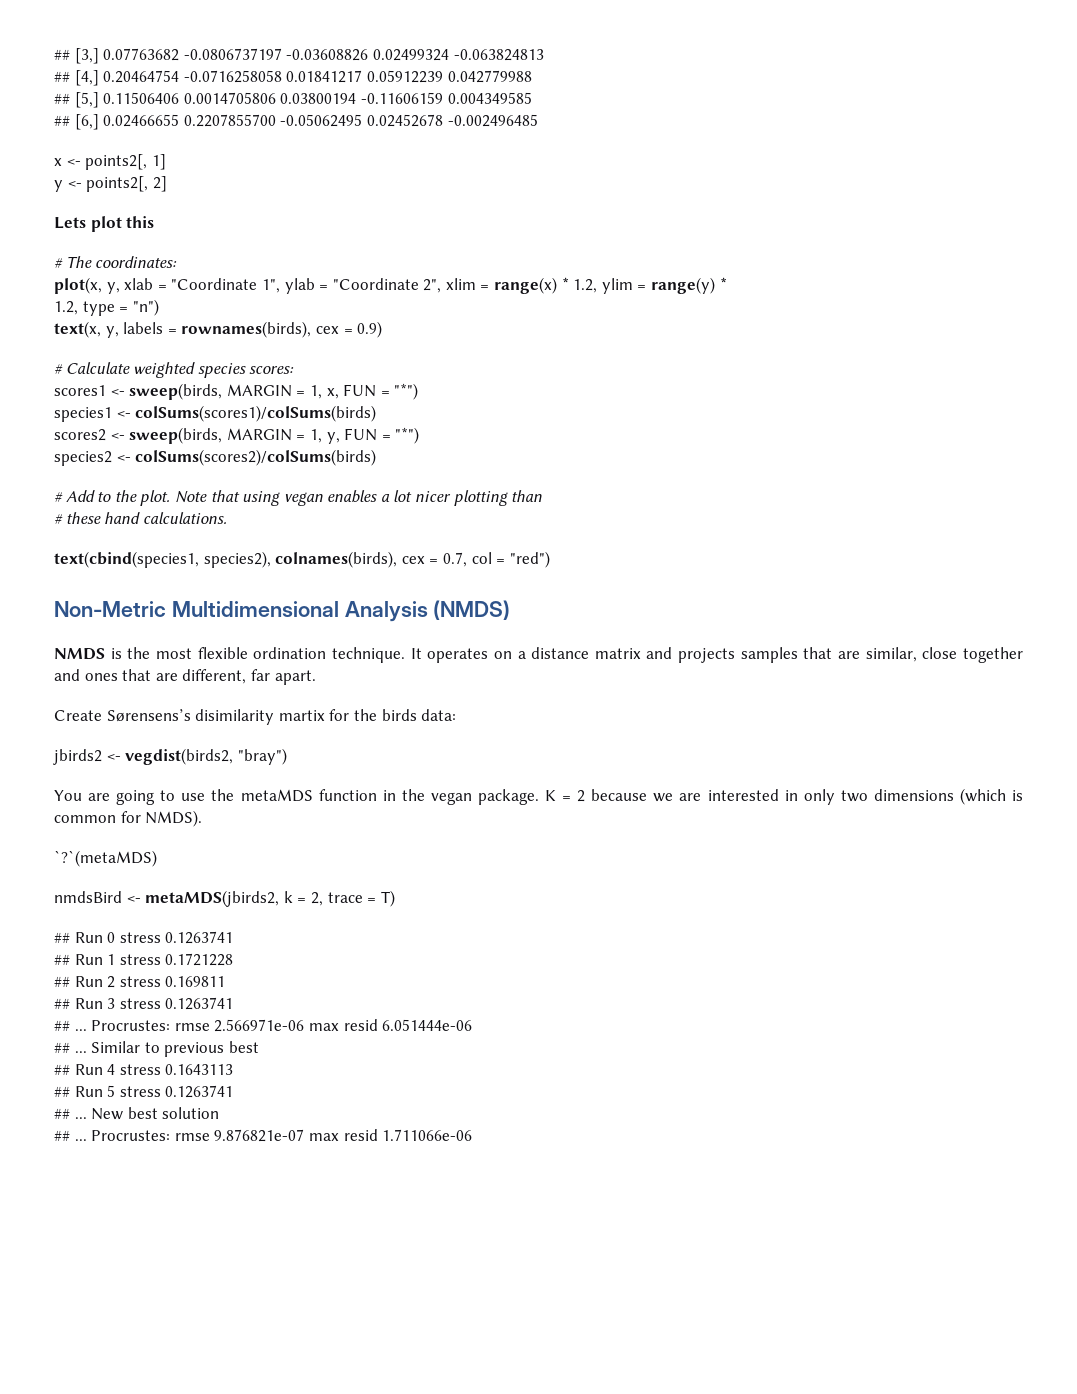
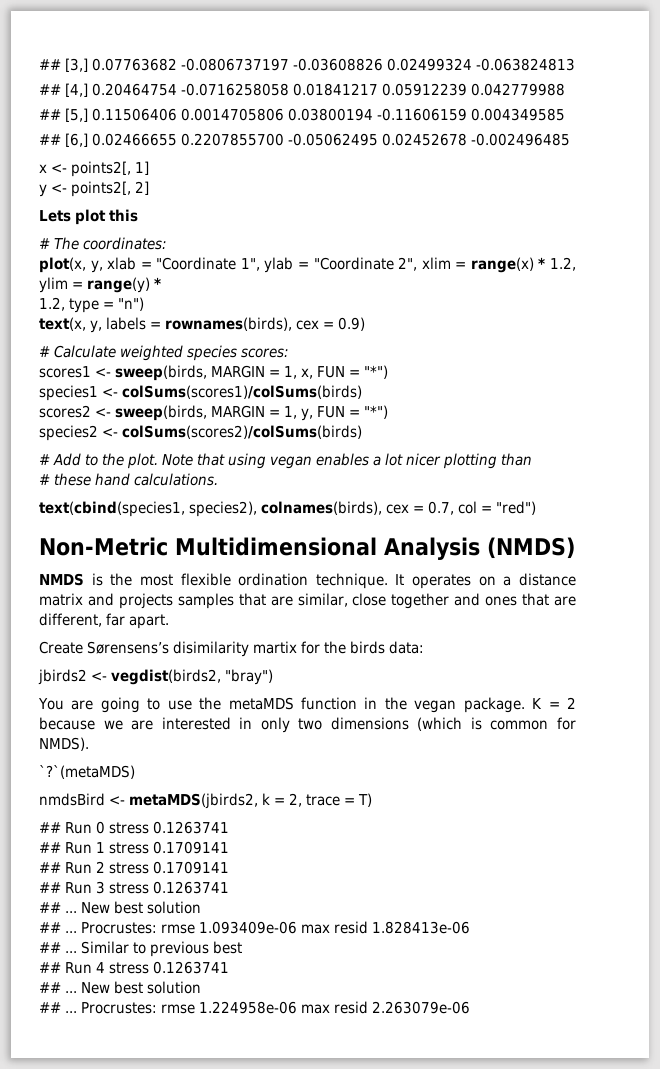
[165,953,234,966] 0.1721228 -> [153,841,229,854] 0.1709141
[165,976,226,987] 0.169811 -> [153,861,229,874] 0.1709141
[54,1019,473,1032] [54,1041,259,1057] [54,1064,234,1075] [54,1085,234,1098] [54,1107,220,1120] [54,1129,473,1142] // ## ... Procrustes: rmse 2.566971e-06 max resid 6.051444e-06 // ## ... Similar to previous best // ## Run 4 stress 0.1643113 // ## Run 5 stress 0.1263741 // ## ... New best solution // ## ... Procrustes: rmse 9.876821e-07 max resid 1.711066e-06 -> [39,901,201,914] [39,921,470,934] [39,941,242,957] [39,961,229,974] [39,981,201,994] [39,1001,470,1014] // ## ... New best solution // ## ... Procrustes: rmse 1.093409e-06 max resid 1.828413e-06 // ## ... Similar to previous best // ## Run 4 stress 0.1263741 // ## ... New best solution // ## ... Procrustes: rmse 1.224958e-06 max resid 2.263079e-06

